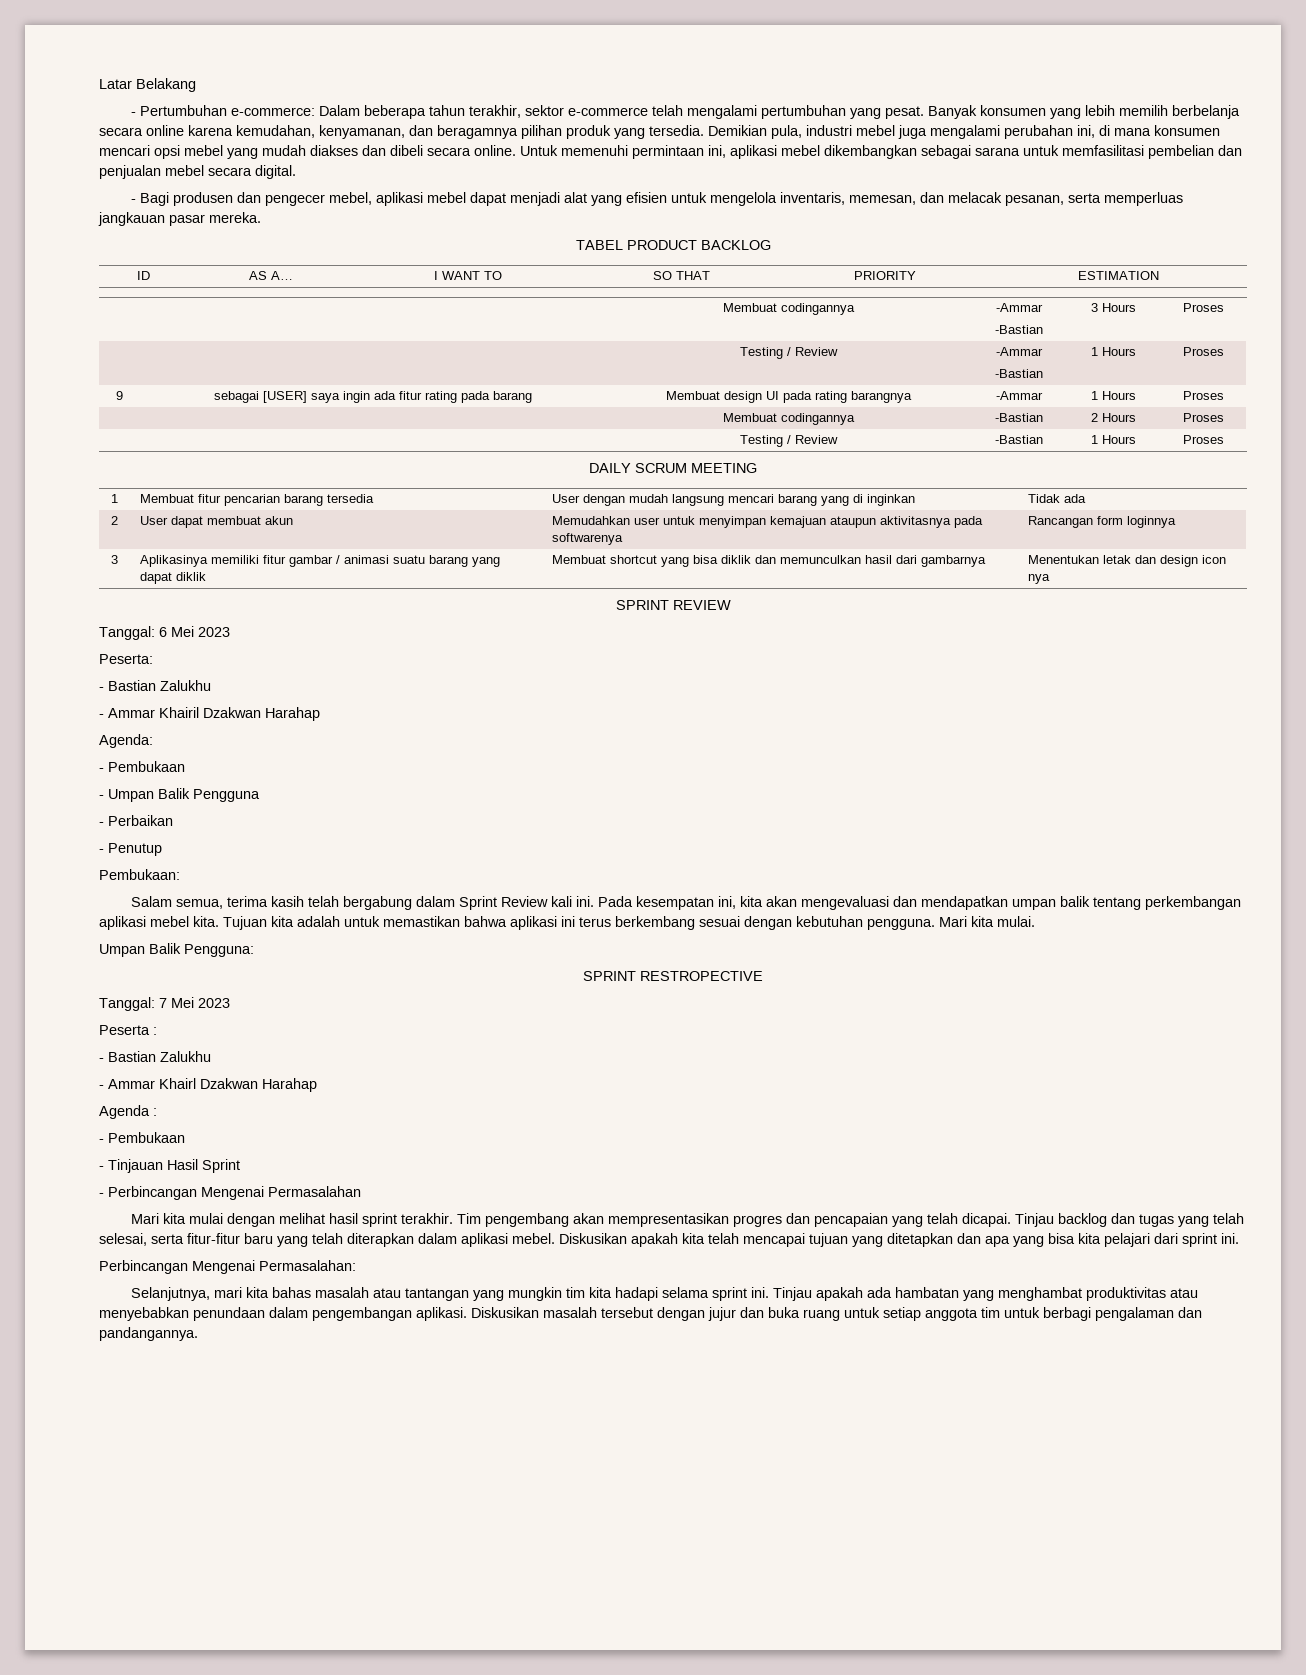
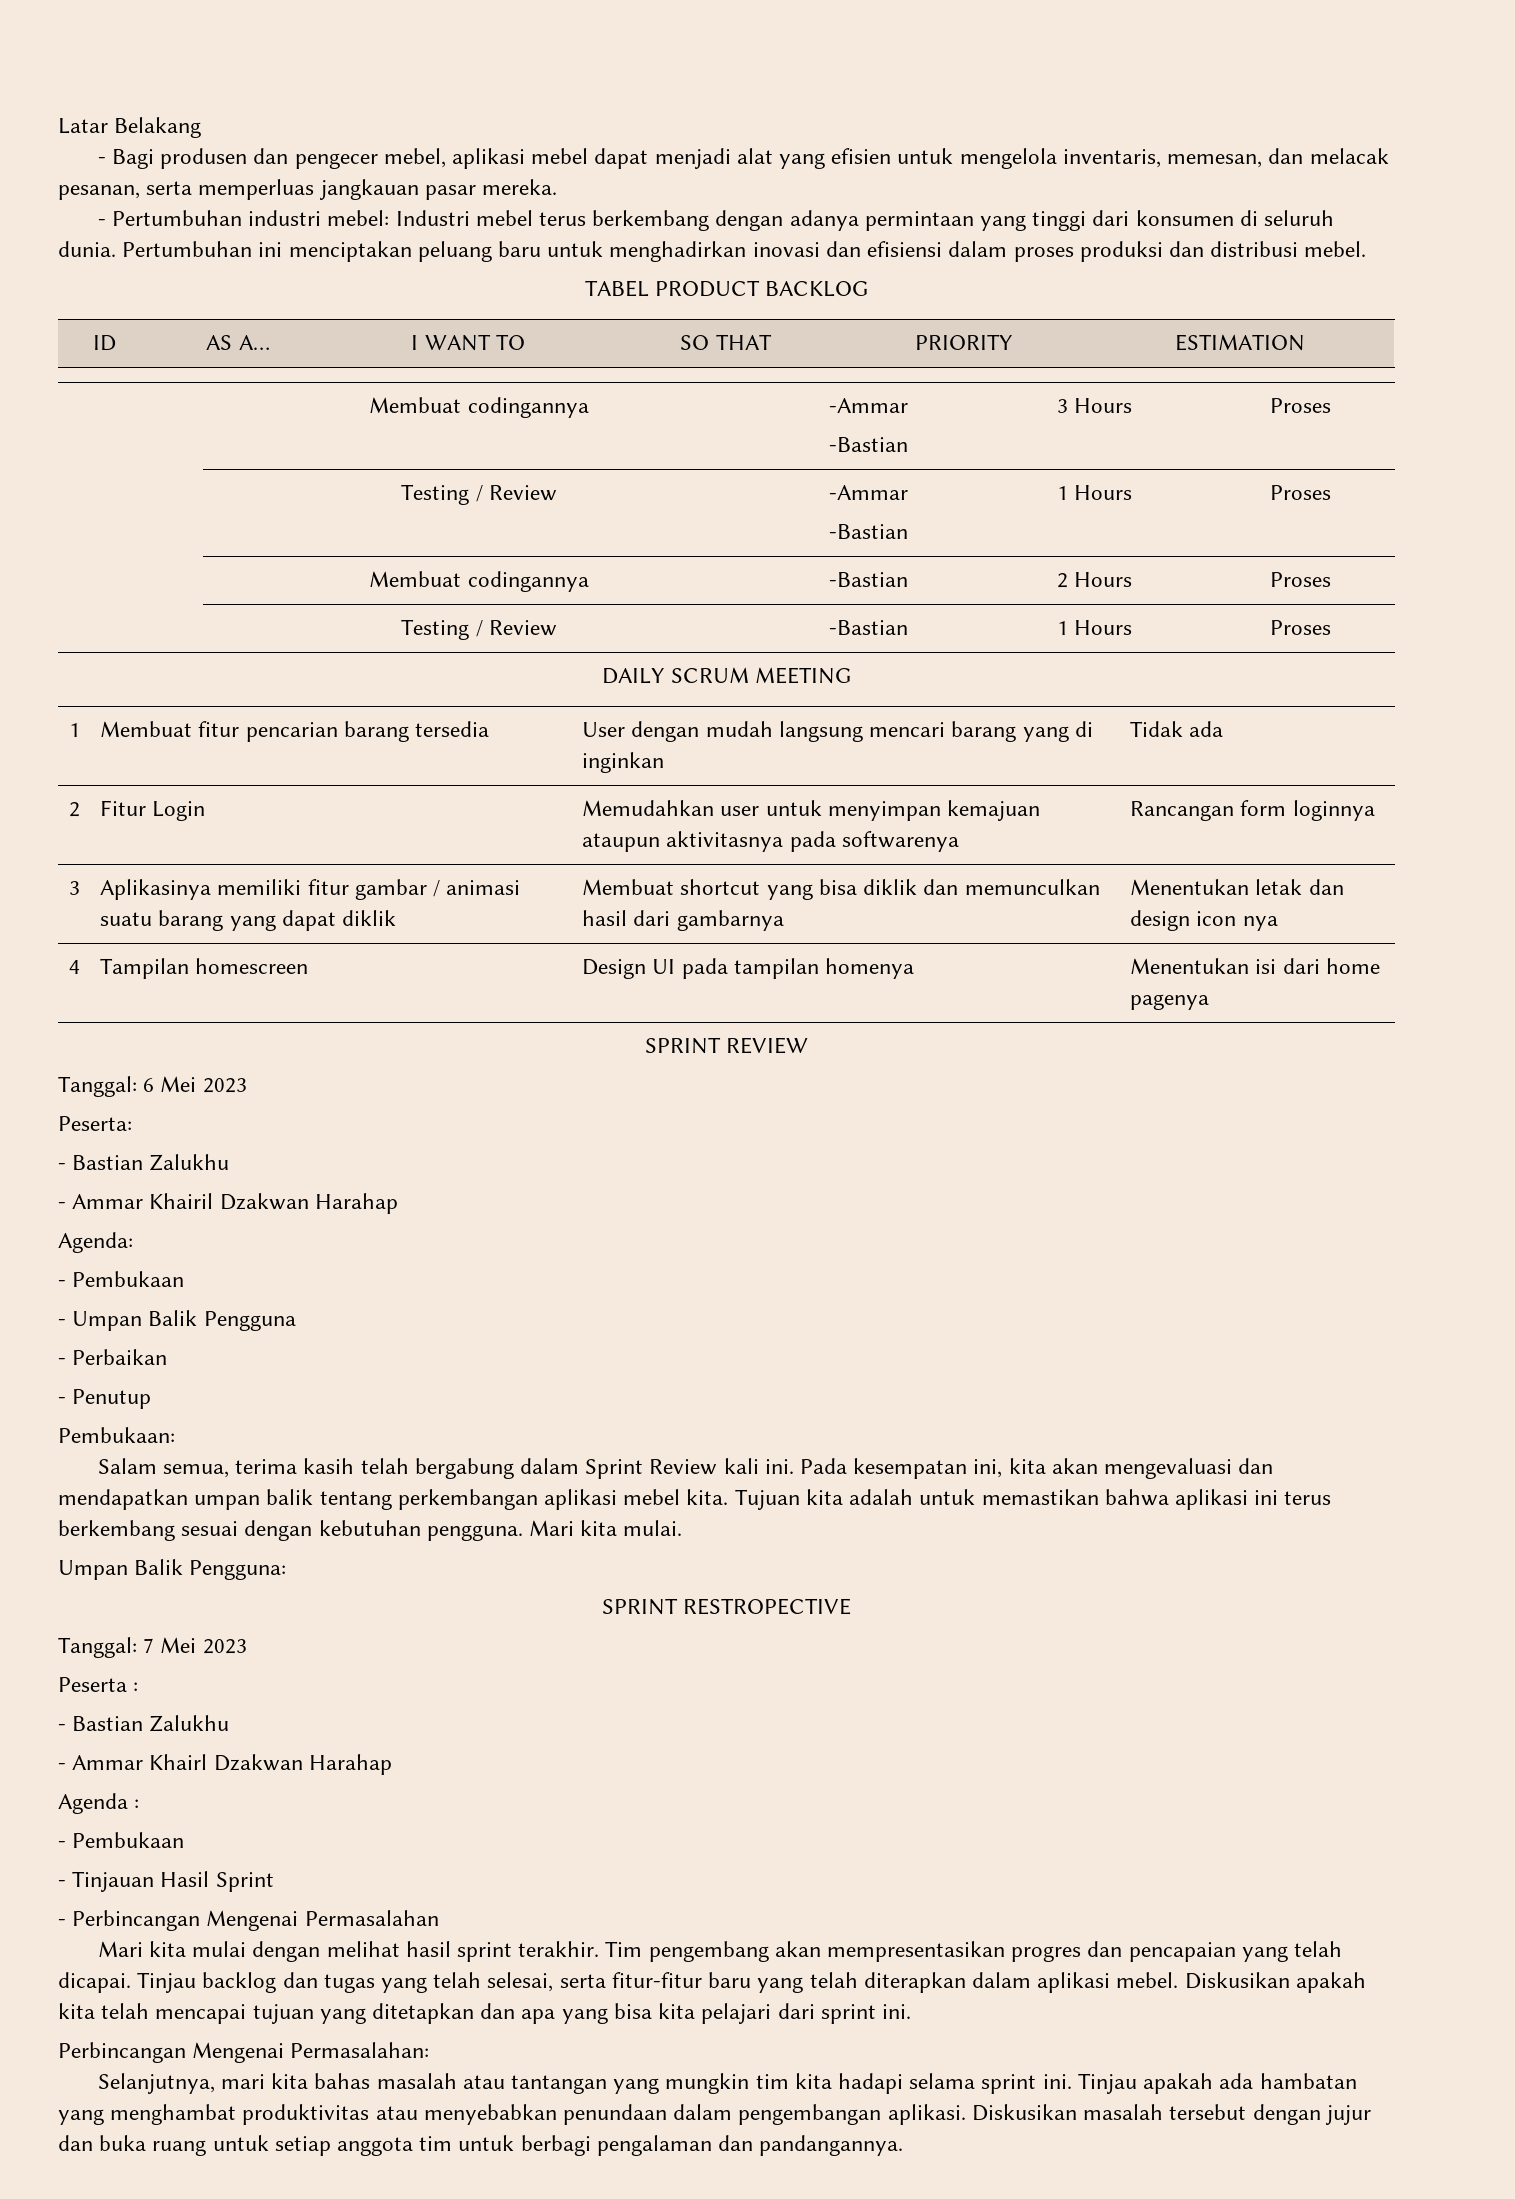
[130,105,1240,119] [99,125,1220,139] [99,145,1242,159] [99,165,296,179] // - Pertumbuhan e-commerce: Dalam beberapa tahun terakhir, sektor e-commerce telah mengalami pertumbuhan yang pesat. Banyak konsumen yang lebih memilih berbelanja secara online karena kemudahan, kenyamanan, dan beragamnya pilihan produk yang tersedia. Demikian pula, industri mebel juga mengalami perubahan ini, di mana konsumen mencari opsi mebel yang mudah diakses dan dibeli secara online. Untuk memenuhi permintaan ini, aplikasi mebel dikembangkan sebagai sarana untuk memfasilitasi pembelian dan penjualan mebel secara digital. -> (202, 127) none
(261, 217) none -> [97,210,1335,231] [58,241,1367,262] // - Pertumbuhan industri mebel: Industri mebel terus berkembang dengan adanya permintaan yang tinggi dari konsumen di seluruh dunia. Pertumbuhan ini menciptakan peluang baru untuk menghadirkan inovasi dan efisiensi dalam proses produksi dan distribusi mebel.
[116,391,123,400] [213,391,532,403] [665,391,912,403] [995,391,1043,400] [1090,391,1136,400] [1182,391,1224,400] // 9 | sebagai [USER] saya ingin ada fitur rating pada barang | Membuat design UI pada rating barangnya | -Ammar | 1 Hours | Proses -> (1331, 492) none
[140,516,294,528] User dapat membuat akun -> [100,800,206,821] Fitur Login
(1051, 579) none -> [69,960,80,974] [100,958,309,979] [582,958,915,979] [1130,958,1380,974] [1130,994,1210,1010] // 4 | Tampilan homescreen | Design UI pada tampilan homenya | Menentukan isi dari home pagenya

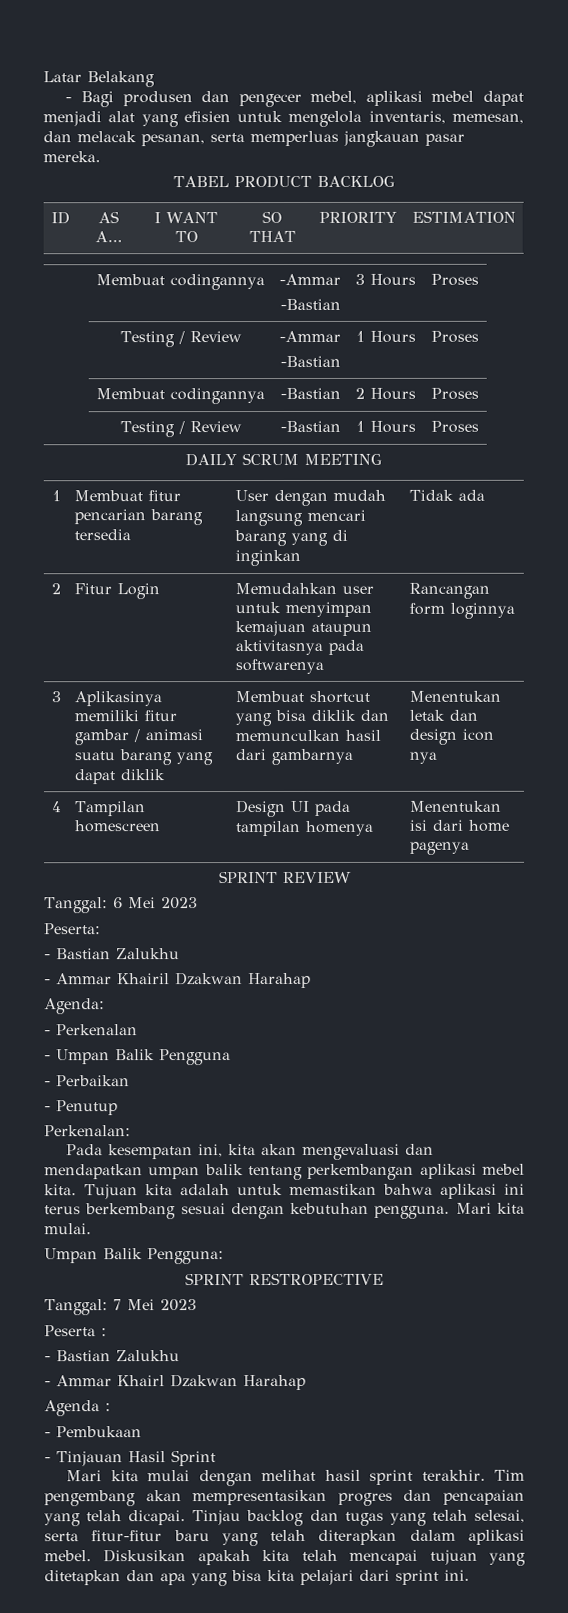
[97,210,1335,231] [58,241,1367,262] // - Pertumbuhan industri mebel: Industri mebel terus berkembang dengan adanya permintaan yang tinggi dari konsumen di seluruh dunia. Pertumbuhan ini menciptakan peluang baru untuk menghadirkan inovasi dan efisiensi dalam proses produksi dan distribusi mebel. -> (101, 157) none
[72,1271,185,1287] Pembukaan -> [56,1024,138,1036] Perkenalan
[58,1427,175,1443] [97,1458,794,1479] Pembukaan: // Salam semua, terima kasih telah bergabung dalam Sprint Review kali ini. -> [44,1125,131,1137] Perkenalan: //
[58,1910,439,1931] // - Perbincangan Mengenai Permasalahan -> (216, 1458) none
[58,2042,430,2063] [97,2073,1357,2094] [58,2104,1371,2125] [58,2135,904,2156] // Perbincangan Mengenai Permasalahan: // Selanjutnya, mari kita bahas masalah atau tantangan yang mungkin tim kita hadapi selama sprint ini. Tinjau apakah ada hambatan yang menghambat produktivitas atau menyebabkan penundaan dalam pengembangan aplikasi. Diskusikan masalah tersebut dengan jujur dan buka ruang untuk setiap anggota tim untuk berbagi pengalaman dan pandangannya. -> (470, 1575) none

